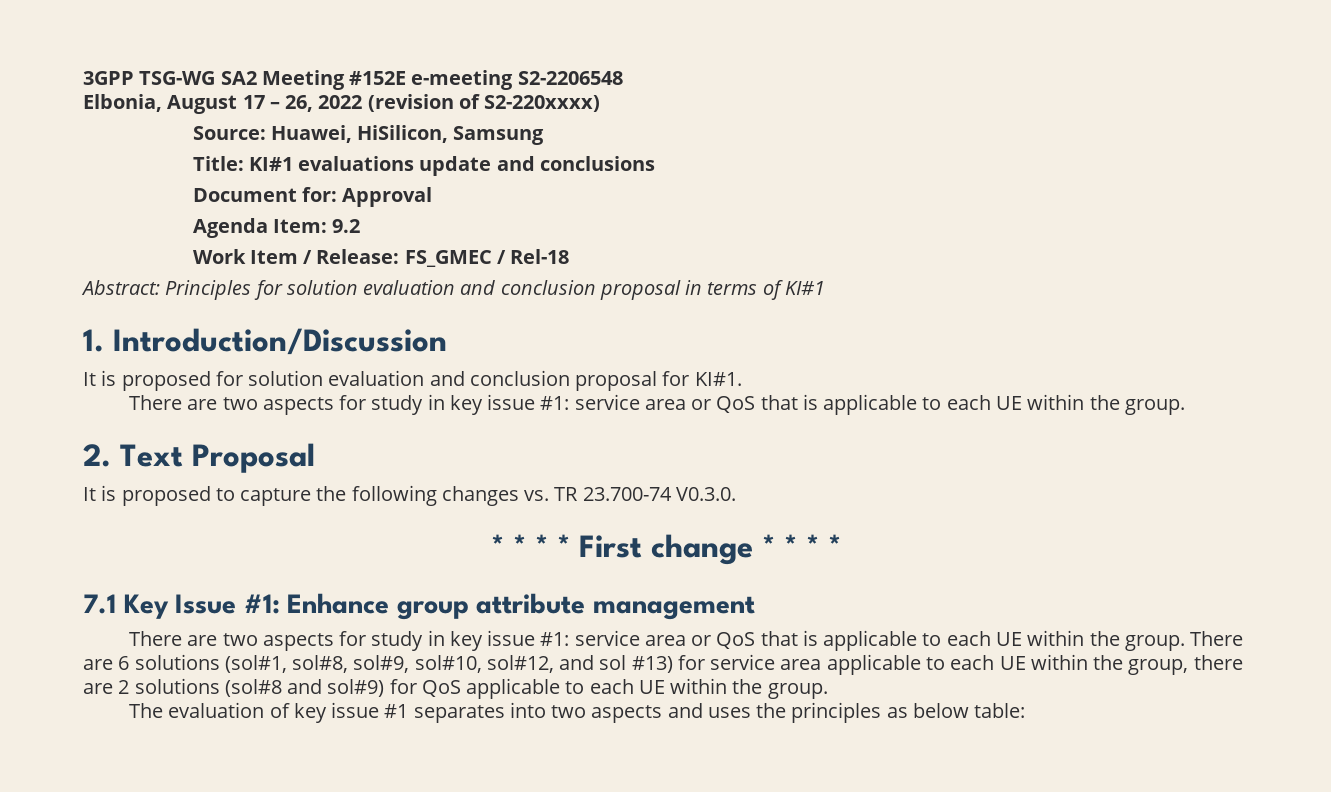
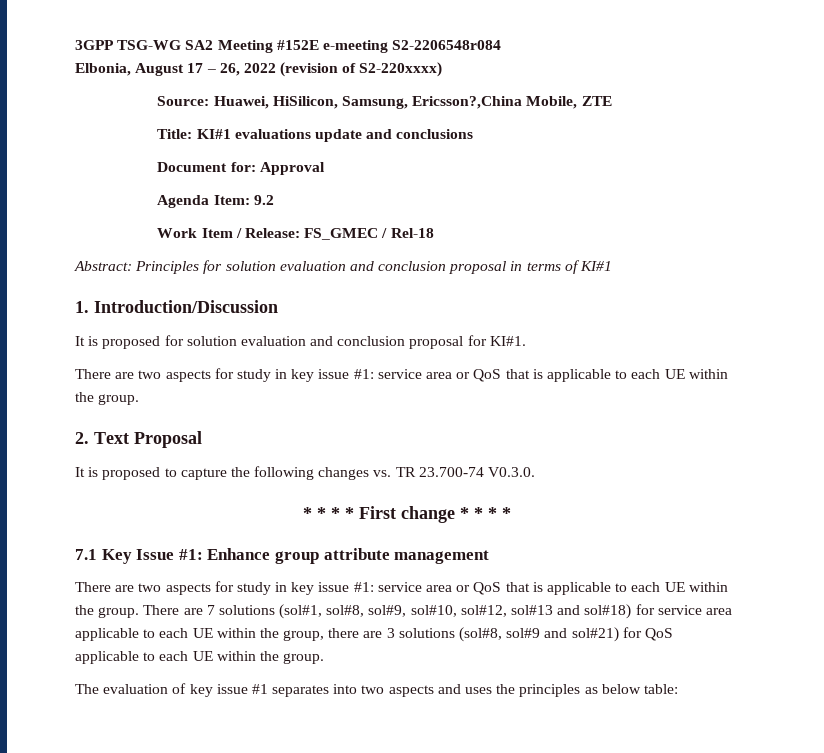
[517,71,623,85] S2-2206548 -> [392,40,502,50] S2-2206548r084
[453,126,545,145] Samsung -> [342,96,612,109] Samsung, Ericsson?,China Mobile, ZTE
[118,656,130,670] 6 -> [206,605,215,615] 7
[559,655,673,673] and sol #13) -> [511,604,632,619] sol#13 and sol#18)
[118,678,385,697] 2 solutions (sol#8 and sol#9) -> [386,627,619,642] 3 solutions (sol#8, sol#9 and sol#21)

